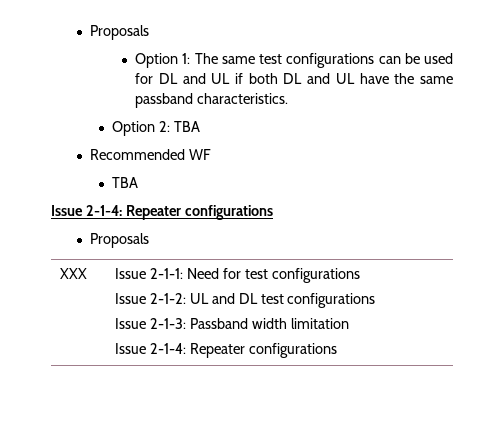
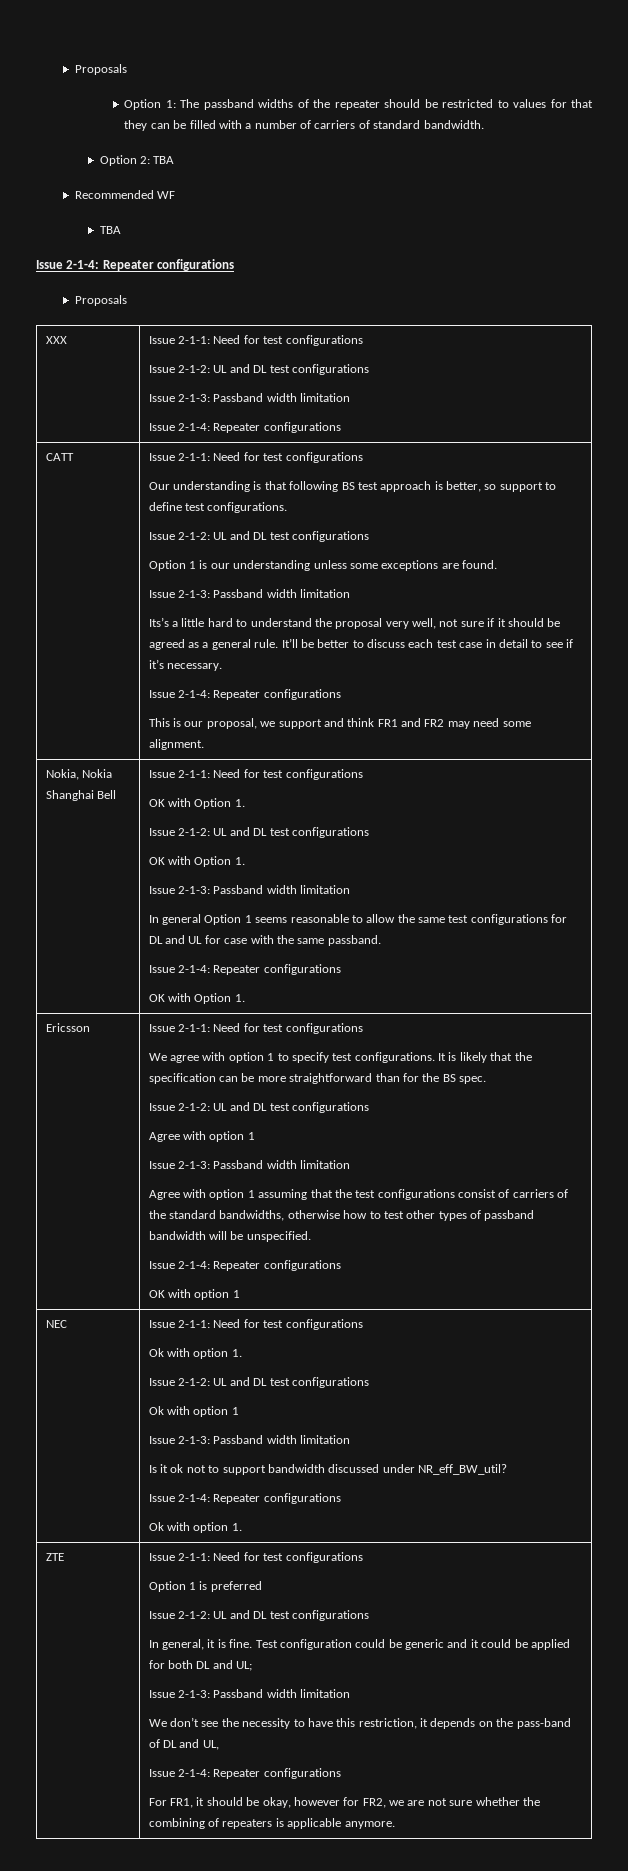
[221,53,454,68] [135,73,454,84] [135,93,289,108] same test configurations can be used for DL and UL if both DL and UL have the same passband characteristics. -> [203,99,594,110] [124,120,484,131] passband widths of the repeater should be restricted to values for that they can be filled with a number of carriers of standard bandwidth.
(337, 350) none -> [45,453,74,461] [148,452,363,463] [148,481,557,492] [148,502,288,513] [148,531,369,542] [148,560,498,571] [148,589,351,598] [148,617,561,629] [148,638,574,650] [148,659,223,671] [148,689,341,700] [148,718,531,729] [148,739,204,750] [45,769,113,780] [45,790,117,801] [148,769,363,780] [148,798,245,809] [148,827,369,838] [148,856,245,867] [148,885,351,894] [148,914,568,925] [148,935,381,946] [148,964,341,975] [148,993,245,1004] [45,1023,90,1032] [148,1023,363,1034] [148,1052,532,1063] [148,1073,487,1084] [148,1102,369,1113] [148,1131,255,1142] [148,1160,351,1169] [148,1189,569,1200] [148,1210,535,1221] [148,1231,311,1242] [148,1260,341,1271] [148,1289,240,1300] [45,1320,67,1328] [148,1319,363,1330] [148,1348,242,1359] [148,1377,369,1388] [148,1406,239,1417] [148,1435,351,1444] [148,1464,508,1475] [148,1493,341,1504] [148,1522,242,1533] [45,1553,64,1561] [148,1552,363,1563] [148,1581,262,1592] [148,1610,369,1621] [148,1639,570,1650] [148,1660,253,1671] [148,1689,351,1698] [148,1717,571,1729] [148,1739,219,1750] [148,1768,341,1779] [148,1797,540,1808] [148,1818,395,1829] // CATT | Issue 2-1-1: Need for test configurations // Our understanding is that following BS test approach is better, so support to define test configurations. // Issue 2-1-2: UL and DL test configurations // Option 1 is our understanding unless some exceptions are found. // Issue 2-1-3: Passband width limitation // Its’s a little hard to understand the proposal very well, not sure if it should be agreed as a general rule. It’ll be better to discuss each test case in detail to see if it’s necessary. // Issue 2-1-4: Repeater configurations // This is our proposal, we support and think FR1 and FR2 may need some alignment. // Nokia, Nokia Shanghai Bell | Issue 2-1-1: Need for test configurations // OK with Option 1. // Issue 2-1-2: UL and DL test configurations // OK with Option 1. // Issue 2-1-3: Passband width limitation // In general Option 1 seems reasonable to allow the same test configurations for DL and UL for case with the same passband. // Issue 2-1-4: Repeater configurations // OK with Option 1. // Ericsson | Issue 2-1-1: Need for test configurations // We agree with option 1 to specify test configurations. It is likely that the specification can be more straightforward than for the BS spec. // Issue 2-1-2: UL and DL test configurations // Agree with option 1 // Issue 2-1-3: Passband width limitation // Agree with option 1 assuming that the test configurations consist of carriers of the standard bandwidths, otherwise how to test other types of passband bandwidth will be unspecified. // Issue 2-1-4: Repeater configurations // OK with option 1 // NEC | Issue 2-1-1: Need for test configurations // Ok with option 1. // Issue 2-1-2: UL and DL test configurations // Ok with option 1 // Issue 2-1-3: Passband width limitation // Is it ok not to support bandwidth discussed under NR_eff_BW_util? // Issue 2-1-4: Repeater configurations // Ok with option 1. // ZTE | Issue 2-1-1: Need for test configurations // Option 1 is preferred // Issue 2-1-2: UL and DL test configurations // In general, it is fine. Test configuration could be generic and it could be applied for both DL and UL; // Issue 2-1-3: Passband width limitation // We don’t see the necessity to have this restriction, it depends on the pass-band of DL and UL, // Issue 2-1-4: Repeater configurations // For FR1, it should be okay, however for FR2, we are not sure whether the combining of repeaters is applicable anymore.

